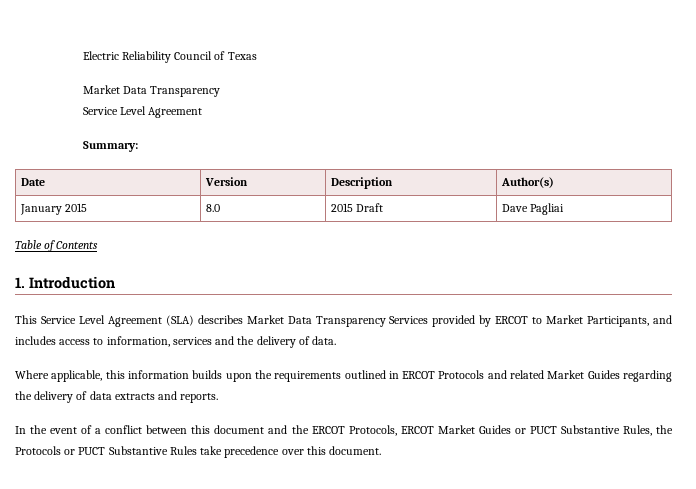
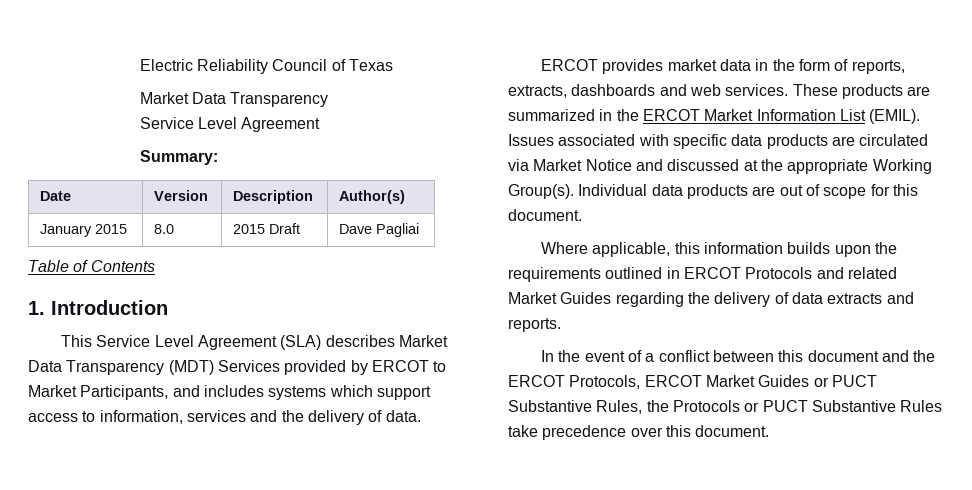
(386, 321) none -> [168,360,214,375] (MDT)
(56, 340) none -> [268,385,431,400] systems which support
(337, 340) none -> [541,59,905,74] [508,84,931,99] [508,109,921,124] [508,134,929,149] [508,159,932,174] [508,184,918,199] [508,209,582,221] // ERCOT provides market data in the form of reports, extracts, dashboards and web services. These products are summarized in the ERCOT Market Information List (EMIL). Issues associated with specific data products are circulated via Market Notice and discussed at the appropriate Working Group(s). Individual data products are out of scope for this document.

